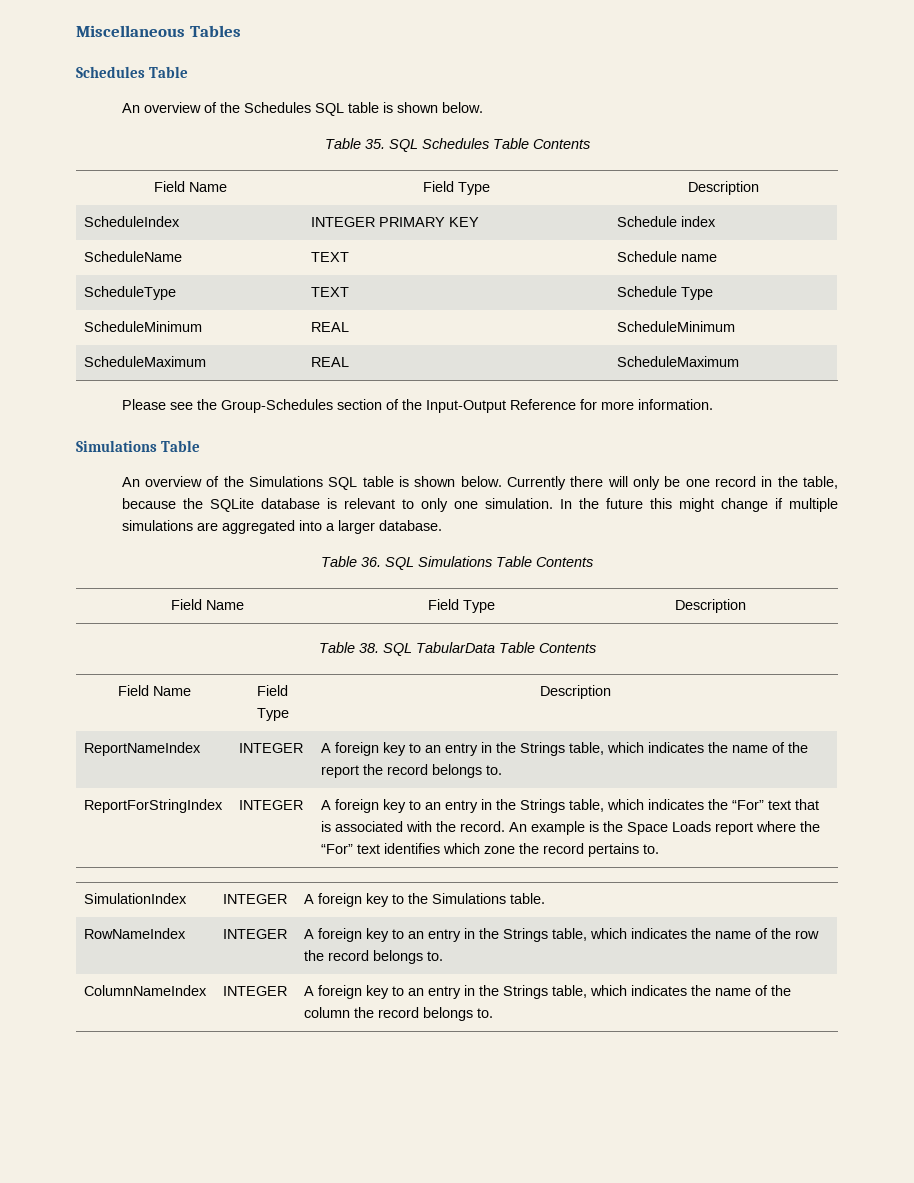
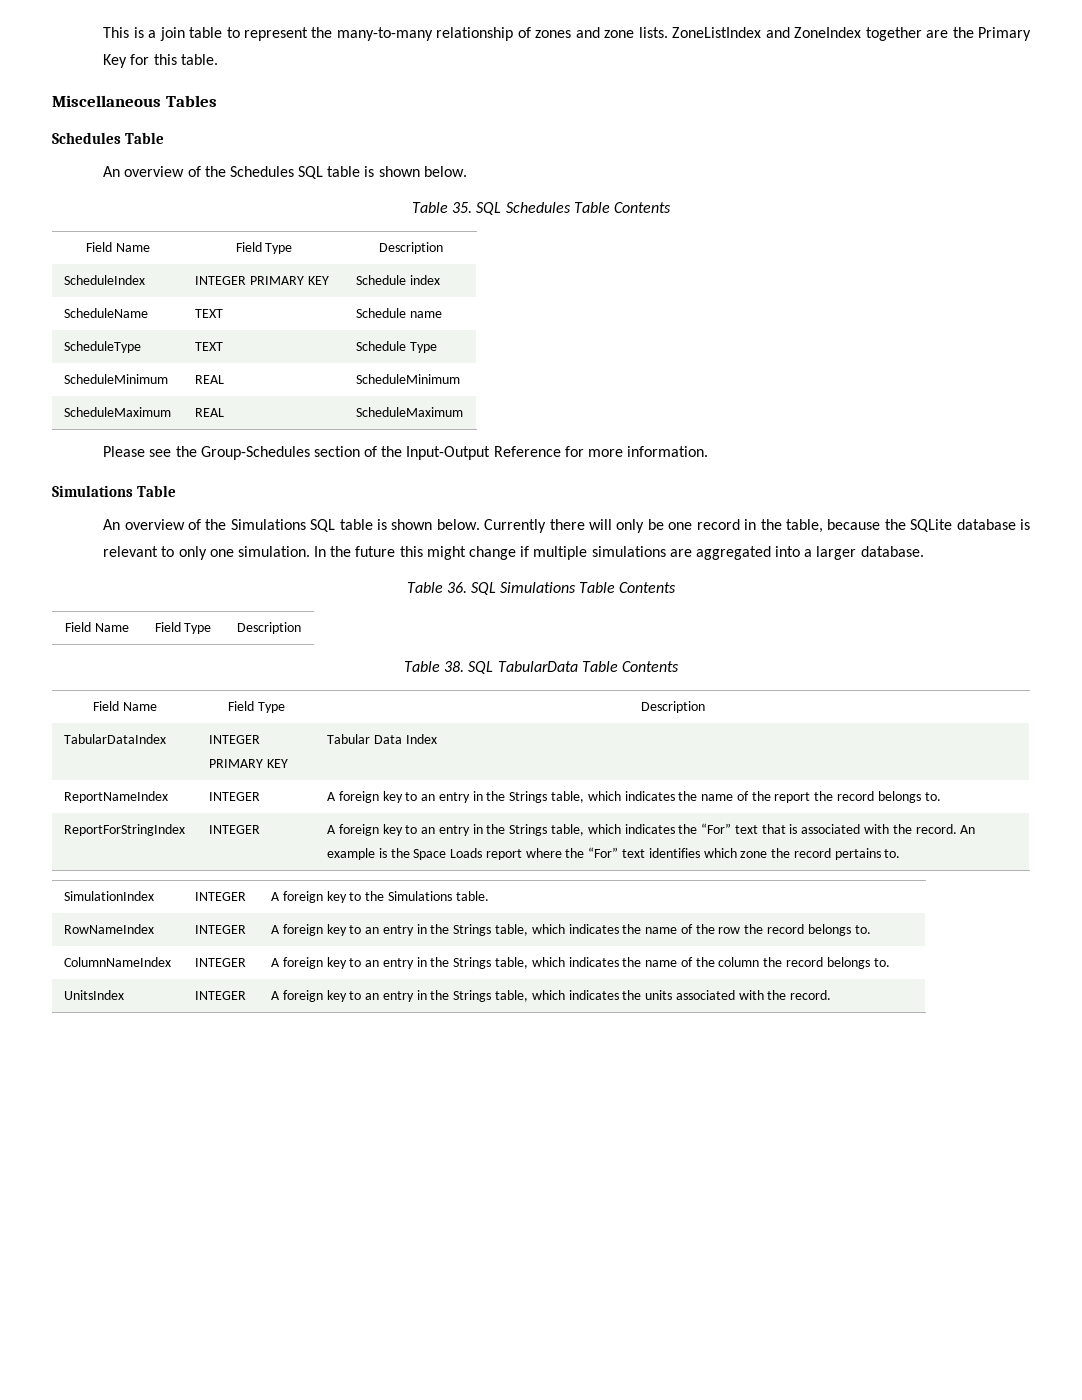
(76, 31) none -> [103,27,1032,41] [103,54,218,68] This is a join table to represent the many-to-many relationship of zones and zone lists. ZoneListIndex and ZoneIndex together are the Primary Key for this table. //
(611, 692) none -> [63,734,166,744] [208,735,260,744] [208,759,288,768] [326,734,437,744] // TabularDataIndex | INTEGER PRIMARY KEY | Tabular Data Index
(494, 1013) none -> [63,990,124,1000] [194,991,246,1000] [270,990,832,1002] // UnitsIndex | INTEGER | A foreign key to an entry in the Strings table, which indicates the units associated with the record.

